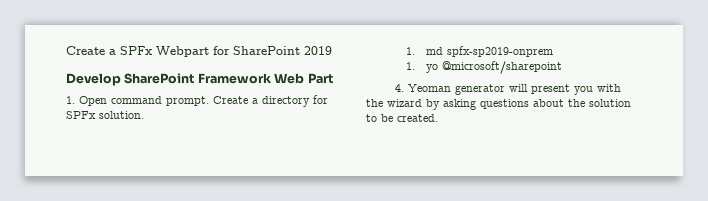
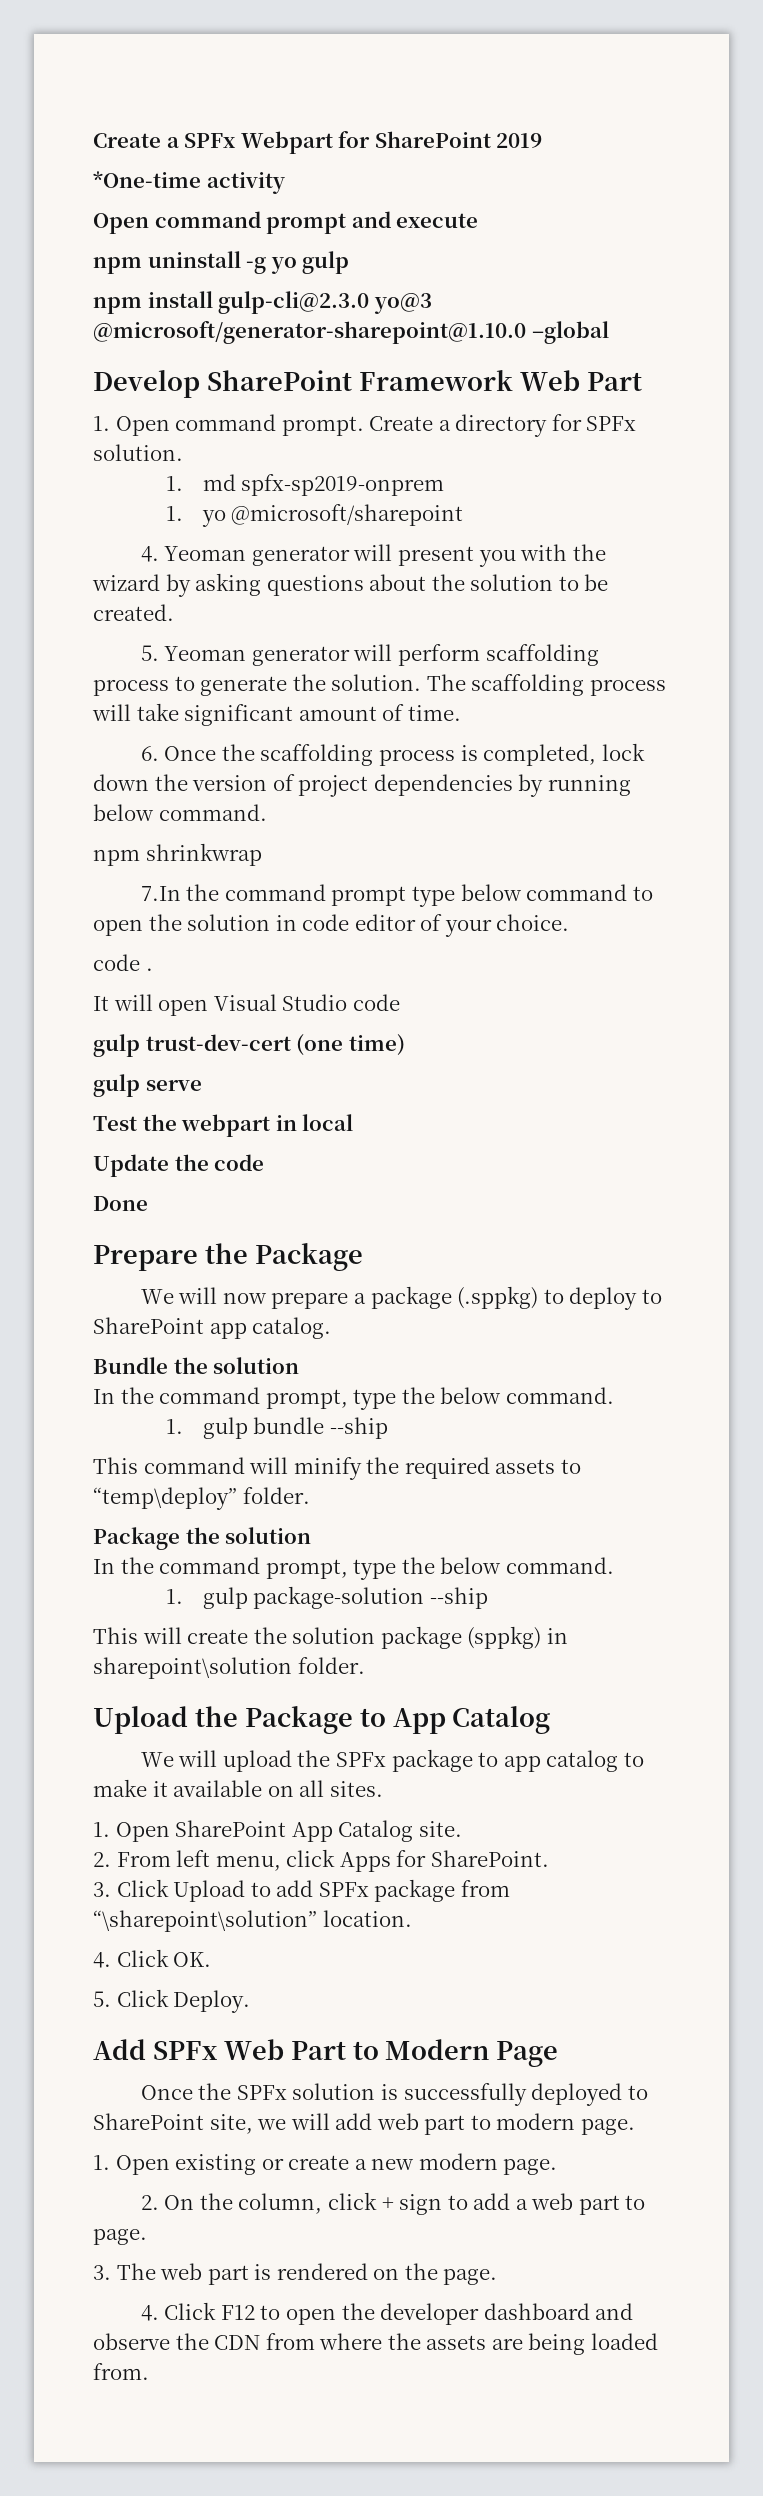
(332, 50) none -> [93,171,285,194] [93,211,479,234] [93,251,350,274] [93,291,432,314] [93,321,609,344] // *One-time activity // Open command prompt and execute // npm uninstall -g yo gulp // npm install gulp-cli@2.3.0 yo@3 @microsoft/generator-sharepoint@1.10.0 –global
(438, 118) none -> [140,644,599,666] [93,674,666,696] [92,703,461,726] [140,743,645,766] [93,774,631,797] [93,804,267,821] [93,843,262,866] [140,884,653,907] [93,914,570,937] [93,954,153,971] [93,994,400,1016] [93,1034,405,1057] [93,1074,202,1097] [93,1114,354,1137] [93,1154,265,1177] [93,1196,148,1211] [93,1243,363,1271] [140,1286,662,1310] [93,1317,332,1339] [93,1357,300,1374] [93,1387,614,1410] [166,1417,388,1439] [93,1457,581,1480] [93,1487,310,1510] [93,1527,312,1550] [93,1557,614,1580] [166,1586,488,1609] [93,1626,568,1649] [93,1657,365,1679] [93,1706,551,1734] [140,1749,644,1772] [93,1779,383,1797] [93,1820,462,1842] [93,1849,549,1872] [93,1879,510,1902] [93,1910,412,1932] [93,1949,212,1968] [93,1989,251,2013] [93,2039,559,2067] [140,2083,648,2106] [93,2113,635,2135] [93,2153,558,2175] [140,2192,646,2215] [93,2229,147,2245] [93,2263,498,2285] [140,2302,634,2325] [93,2333,658,2355] [93,2363,149,2380] // 5. Yeoman generator will perform scaffolding process to generate the solution. The scaffolding process will take significant amount of time. // 6. Once the scaffolding process is completed, lock down the version of project dependencies by running below command. // npm shrinkwrap // 7.In the command prompt type below command to open the solution in code editor of your choice. // code . // It will open Visual Studio code // gulp trust-dev-cert (one time) // gulp serve // Test the webpart in local // Update the code // Done // Prepare the Package // We will now prepare a package (.sppkg) to deploy to SharePoint app catalog. // Bundle the solution // In the command prompt, type the below command. // 1. gulp bundle --ship // This command will minify the required assets to “temp\deploy” folder. // Package the solution // In the command prompt, type the below command. // 1. gulp package-solution --ship // This will create the solution package (sppkg) in sharepoint\solution folder. // Upload the Package to App Catalog // We will upload the SPFx package to app catalog to make it available on all sites. // 1. Open SharePoint App Catalog site. // 2. From left menu, click Apps for SharePoint. // 3. Click Upload to add SPFx package from “\sharepoint\solution” location. // 4. Click OK. // 5. Click Deploy. // Add SPFx Web Part to Modern Page // Once the SPFx solution is successfully deployed to SharePoint site, we will add web part to modern page. // 1. Open existing or create a new modern page. // 2. On the column, click + sign to add a web part to page. // 3. The web part is rendered on the page. // 4. Click F12 to open the developer dashboard and observe the CDN from where the assets are being loaded from.

